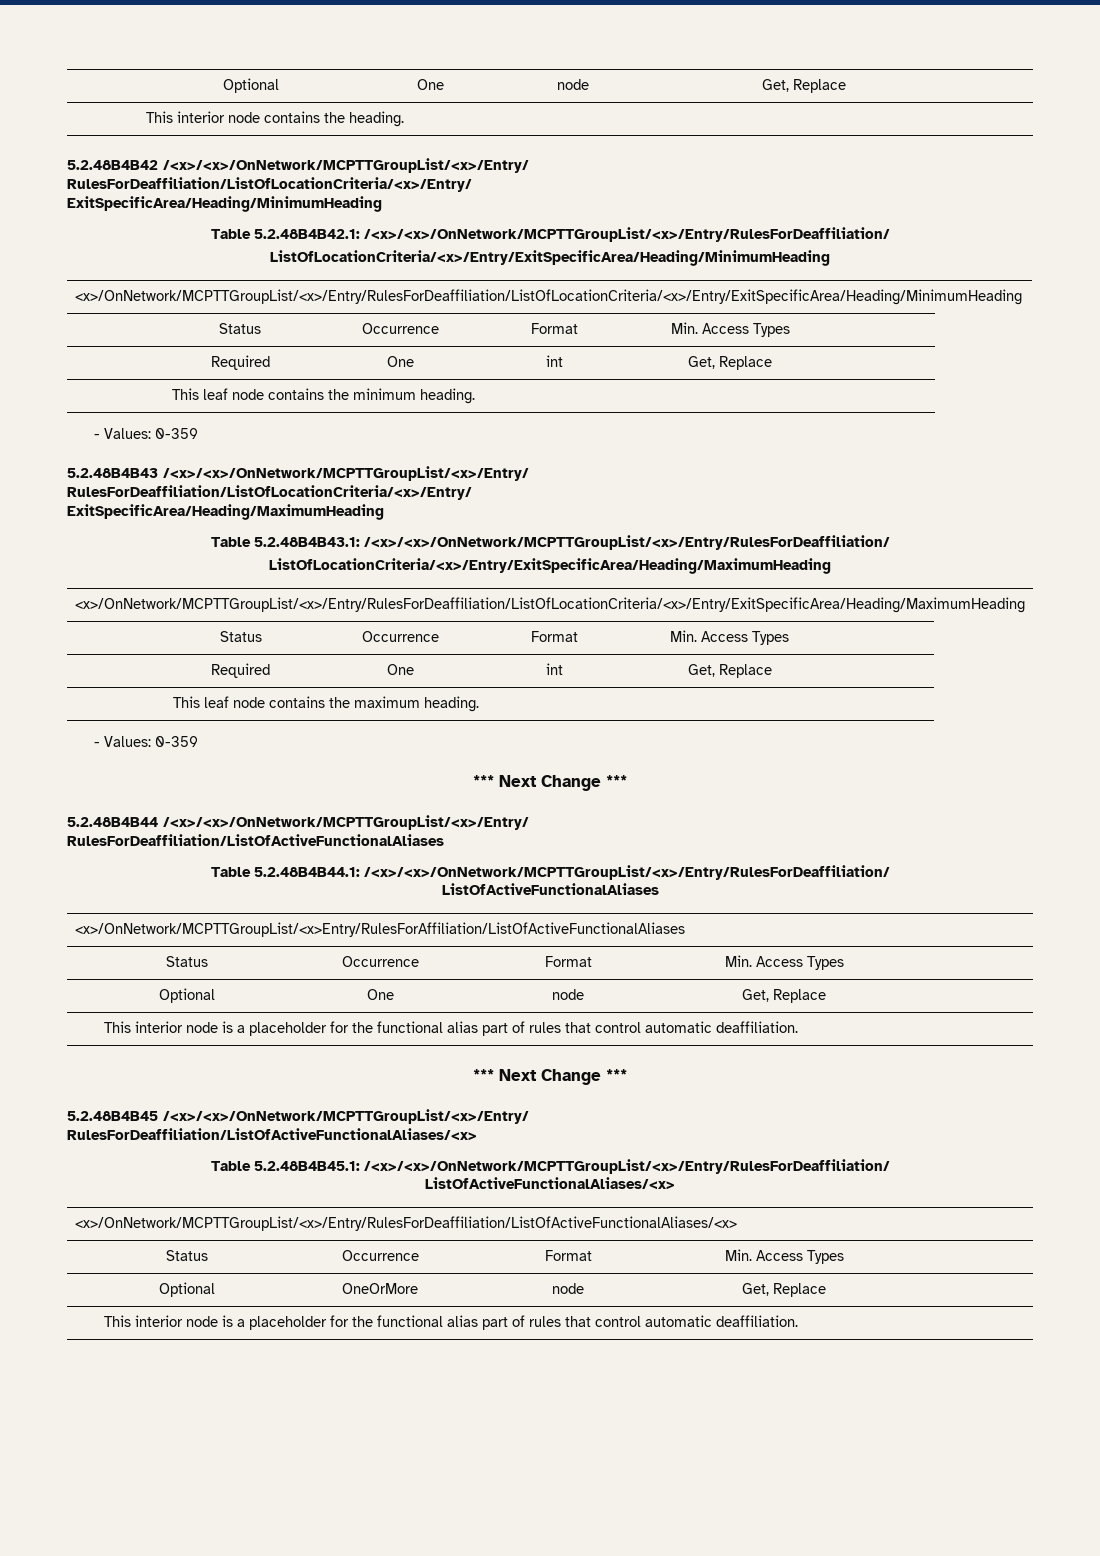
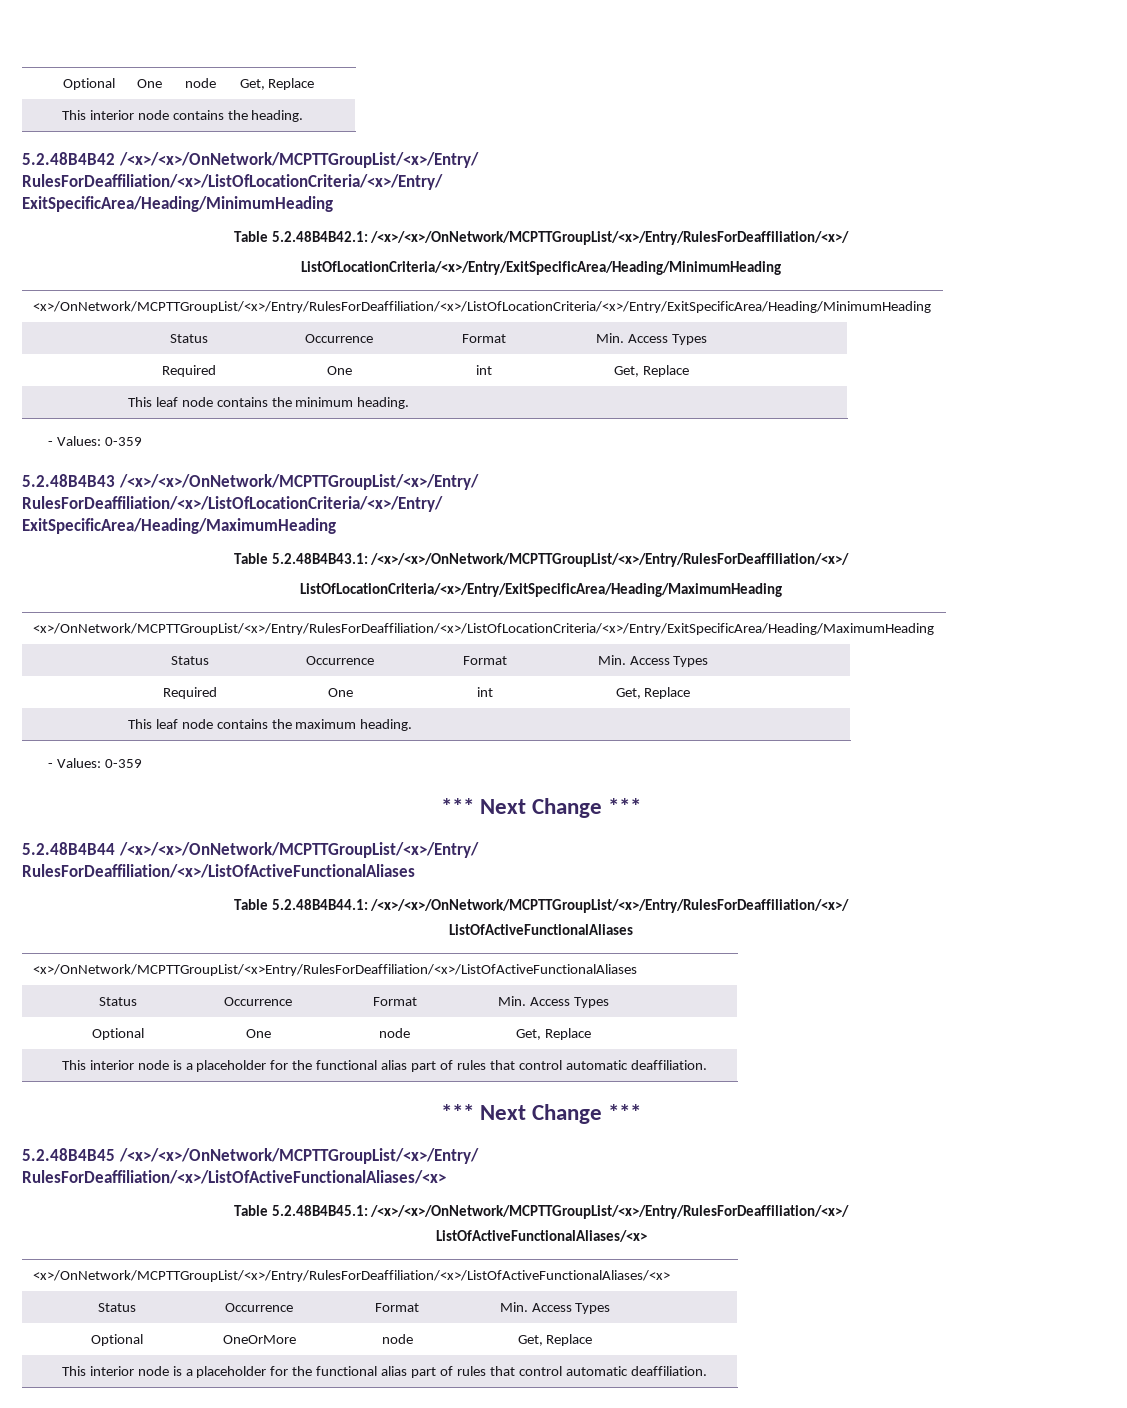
[67,177,472,192] RulesForDeaffiliation/ListOfLocationCriteria/<x>/Entry/ -> [22,174,443,190] RulesForDeaffiliation/<x>/ListOfLocationCriteria/<x>/Entry/
[363,227,890,242] /<x>/<x>/OnNetwork/MCPTTGroupList/<x>/Entry/RulesForDeaffiliation/ -> [370,231,850,245] /<x>/<x>/OnNetwork/MCPTTGroupList/<x>/Entry/RulesForDeaffiliation/<x>/
[74,289,1022,305] <x>/OnNetwork/MCPTTGroupList/<x>/Entry/RulesForDeaffiliation/ListOfLocationCriteria/<x>/Entry/ExitSpecificArea/Heading/MinimumHeading -> [32,301,931,313] <x>/OnNetwork/MCPTTGroupList/<x>/Entry/RulesForDeaffiliation/<x>/ListOfLocationCriteria/<x>/Entry/ExitSpecificArea/Heading/MinimumHeading
[67,485,472,500] RulesForDeaffiliation/ListOfLocationCriteria/<x>/Entry/ -> [22,496,443,512] RulesForDeaffiliation/<x>/ListOfLocationCriteria/<x>/Entry/
[363,535,890,550] /<x>/<x>/OnNetwork/MCPTTGroupList/<x>/Entry/RulesForDeaffiliation/ -> [370,553,850,567] /<x>/<x>/OnNetwork/MCPTTGroupList/<x>/Entry/RulesForDeaffiliation/<x>/
[74,597,1025,613] <x>/OnNetwork/MCPTTGroupList/<x>/Entry/RulesForDeaffiliation/ListOfLocationCriteria/<x>/Entry/ExitSpecificArea/Heading/MaximumHeading -> [32,623,934,635] <x>/OnNetwork/MCPTTGroupList/<x>/Entry/RulesForDeaffiliation/<x>/ListOfLocationCriteria/<x>/Entry/ExitSpecificArea/Heading/MaximumHeading
[67,834,444,846] RulesForDeaffiliation/ListOfActiveFunctionalAliases -> [22,864,415,878] RulesForDeaffiliation/<x>/ListOfActiveFunctionalAliases
[363,865,890,880] /<x>/<x>/OnNetwork/MCPTTGroupList/<x>/Entry/RulesForDeaffiliation/ -> [370,899,850,913] /<x>/<x>/OnNetwork/MCPTTGroupList/<x>/Entry/RulesForDeaffiliation/<x>/
[74,922,685,937] <x>/OnNetwork/MCPTTGroupList/<x>Entry/RulesForAffiliation/ListOfActiveFunctionalAliases -> [32,964,637,976] <x>/OnNetwork/MCPTTGroupList/<x>Entry/RulesForDeaffiliation/<x>/ListOfActiveFunctionalAliases
[67,1128,477,1141] RulesForDeaffiliation/ListOfActiveFunctionalAliases/<x> -> [22,1170,446,1184] RulesForDeaffiliation/<x>/ListOfActiveFunctionalAliases/<x>
[363,1159,890,1174] /<x>/<x>/OnNetwork/MCPTTGroupList/<x>/Entry/RulesForDeaffiliation/ -> [370,1205,850,1219] /<x>/<x>/OnNetwork/MCPTTGroupList/<x>/Entry/RulesForDeaffiliation/<x>/
[74,1216,737,1231] <x>/OnNetwork/MCPTTGroupList/<x>/Entry/RulesForDeaffiliation/ListOfActiveFunctionalAliases/<x> -> [32,1270,670,1282] <x>/OnNetwork/MCPTTGroupList/<x>/Entry/RulesForDeaffiliation/<x>/ListOfActiveFunctionalAliases/<x>

